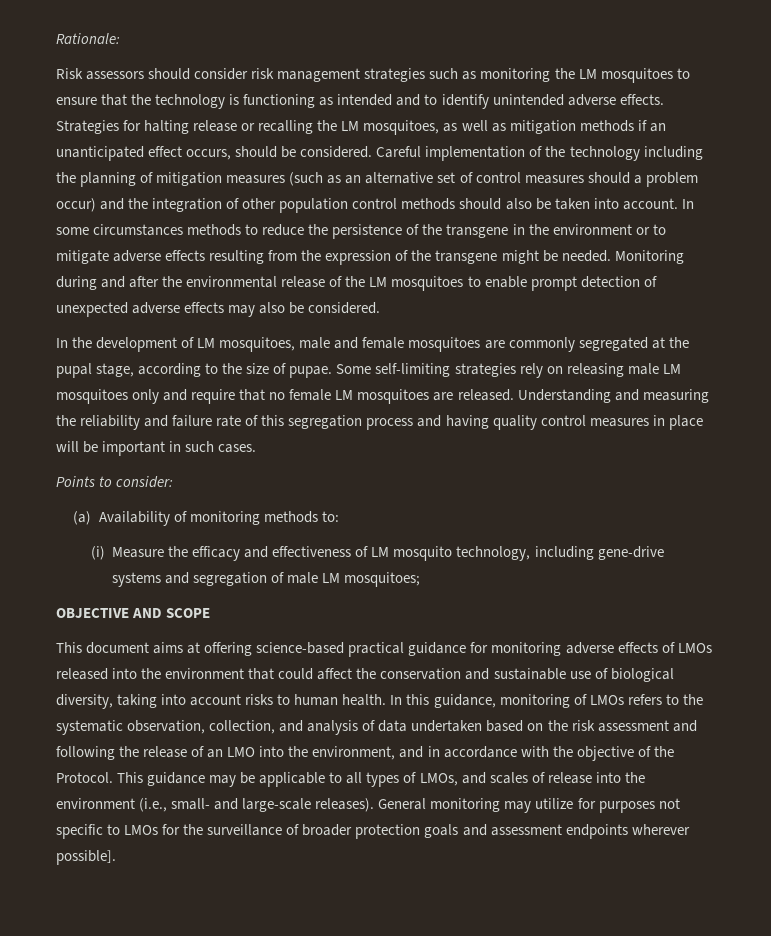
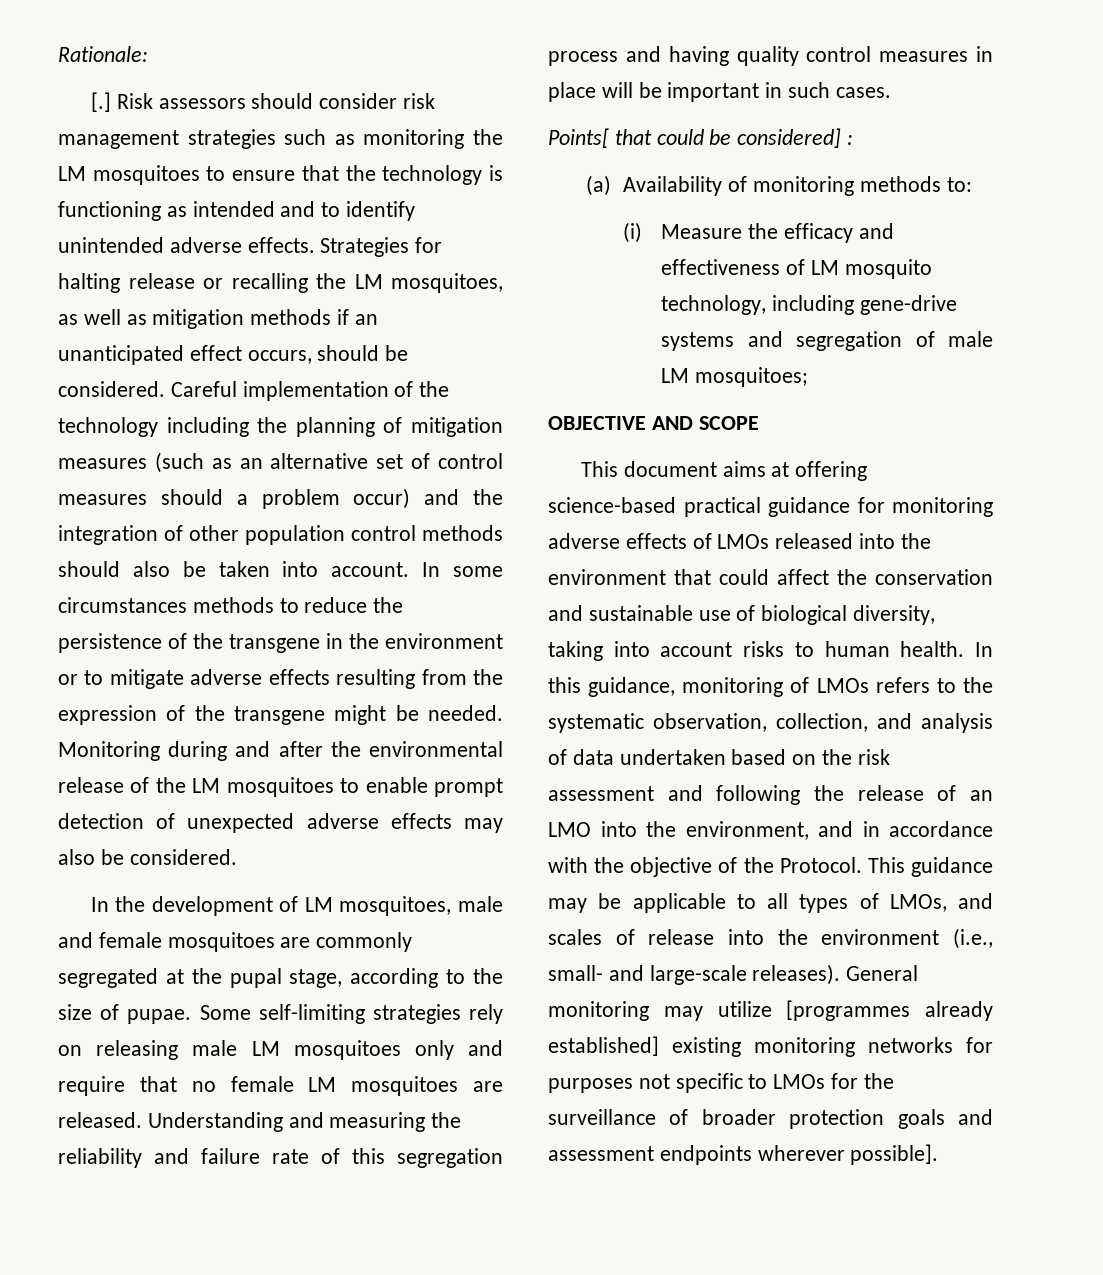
(120, 38) none -> [90,92,111,112] [.]
[56,476,174,488] Points to consider: -> [548,128,854,148] Points[ that could be considered] :
(574, 803) none -> [786,1000,993,1021] [548,1036,953,1057] [programmes already established] existing monitoring networks

